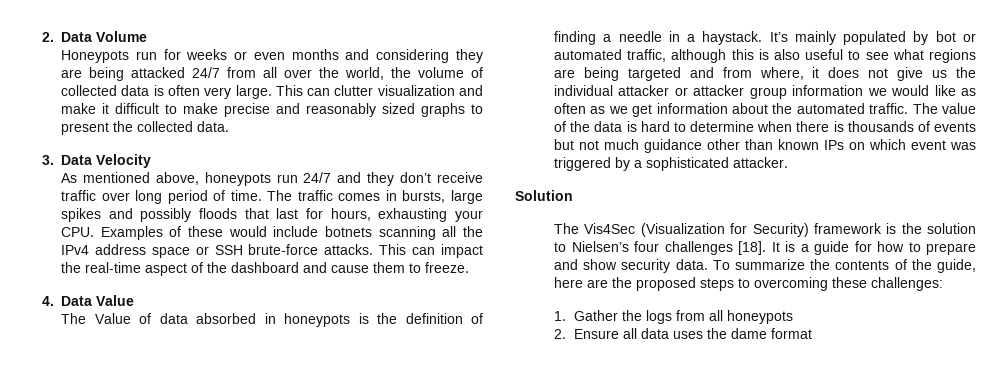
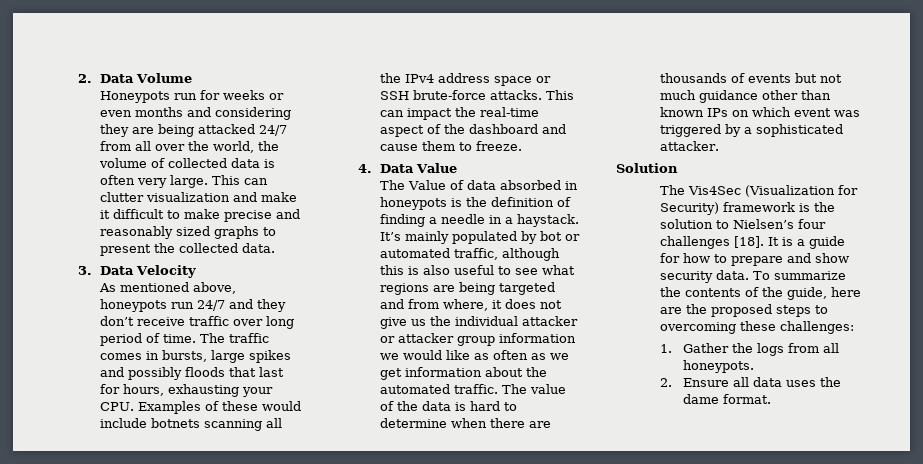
[833,121,844,132] is -> [529,421,552,428] are
[726,310,793,324] honeypots -> [682,360,754,373] honeypots.
[770,328,812,339] format -> [722,394,771,404] format.

